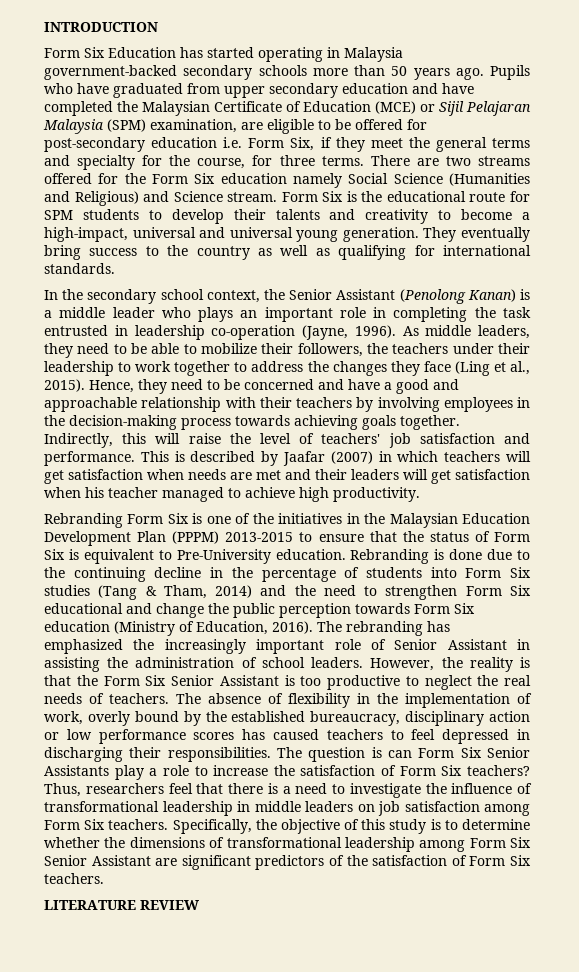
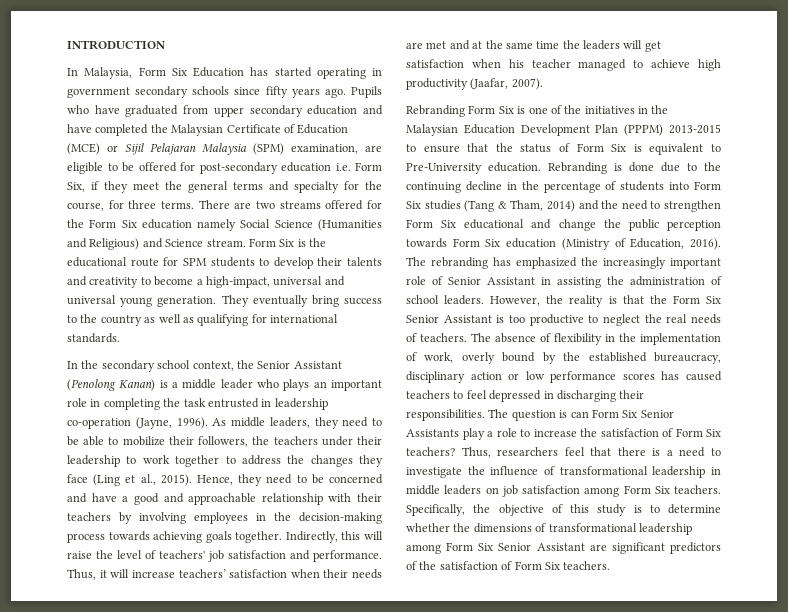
(158, 27) none -> [67,67,133,79] In Malaysia,
[344,47,403,62] [44,65,408,80] Malaysia government-backed secondary schools more than 50 -> [67,86,288,98] government secondary schools since fifty
[140,451,531,466] [44,469,184,484] This is described by Jaafar (2007) in which teachers will get satisfaction when -> [67,569,349,580] Thus, it will increase teachers’ satisfaction when their
[315,469,347,480] their -> [472,40,580,49] at the same time the
[333,487,420,502] productivity. -> [406,78,543,90] productivity (Jaafar, 2007).
[44,900,199,910] // LITERATURE REVIEW -> (611, 565) none

